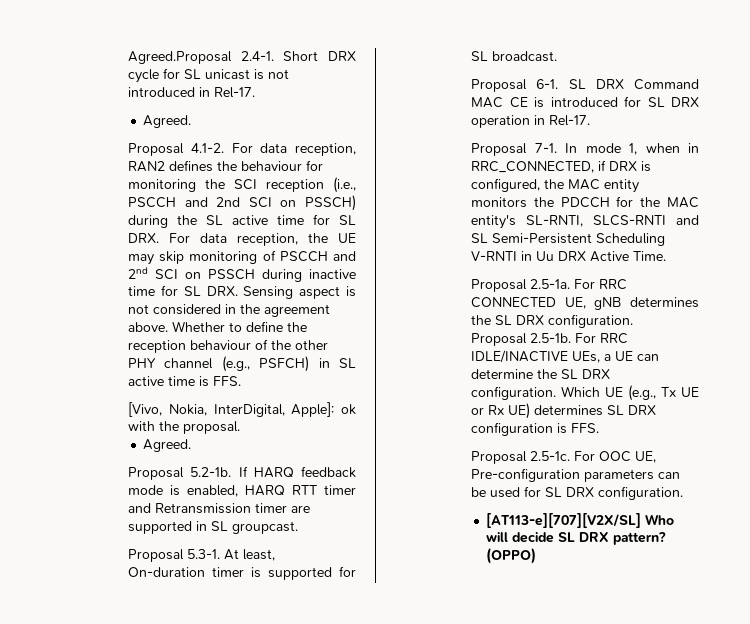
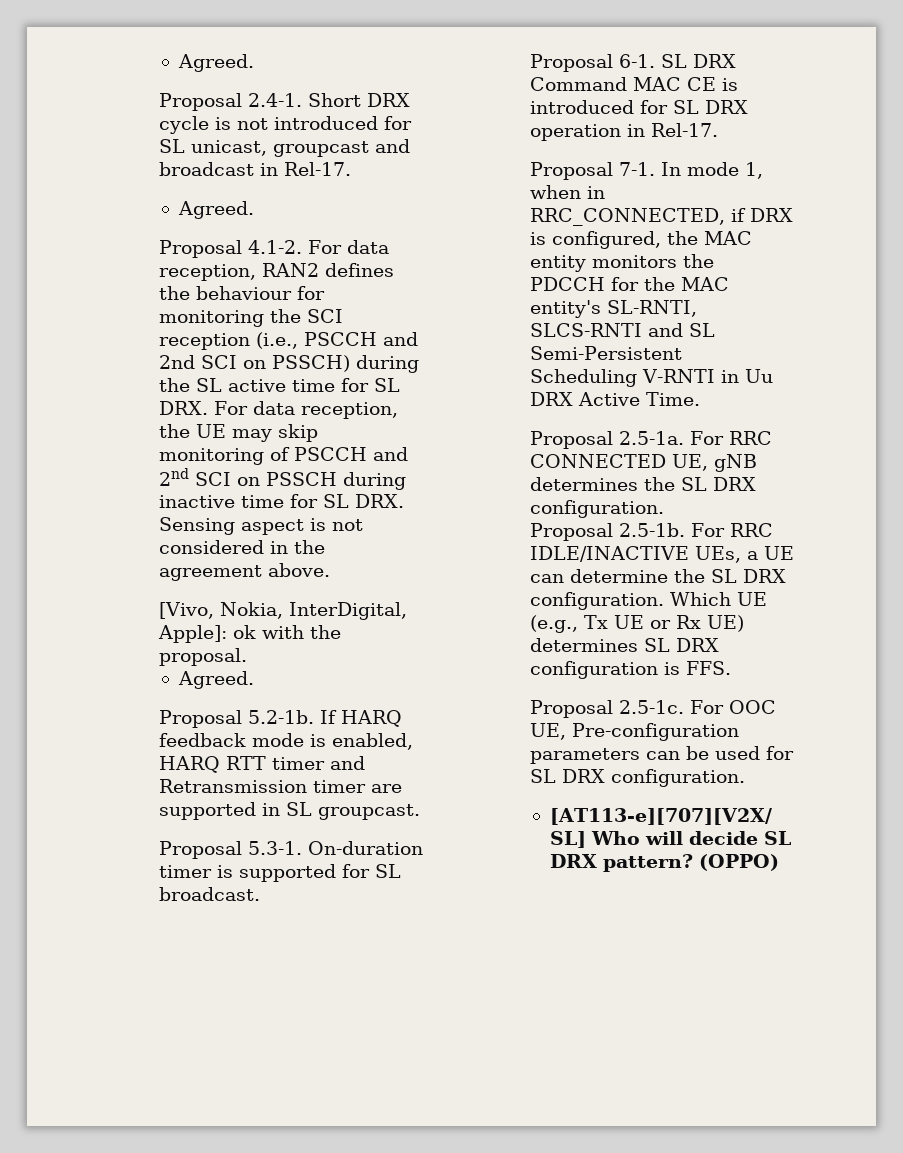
[128,51,233,64] Agreed.Proposal -> [178,54,255,72] [158,93,242,111] Agreed. // Proposal
[163,68,290,80] [128,87,196,97] for SL unicast is not introduced -> [214,116,412,130] [158,139,410,157] [158,162,254,176] is not introduced for SL unicast, groupcast and broadcast
[172,321,308,332] [128,339,329,353] [128,356,357,372] [128,376,242,387] Whether to define the reception behaviour of the other PHY channel (e.g., PSFCH) in SL active time is FFS. -> (330, 570) none
[224,549,276,561] At least, -> (302, 848) none

